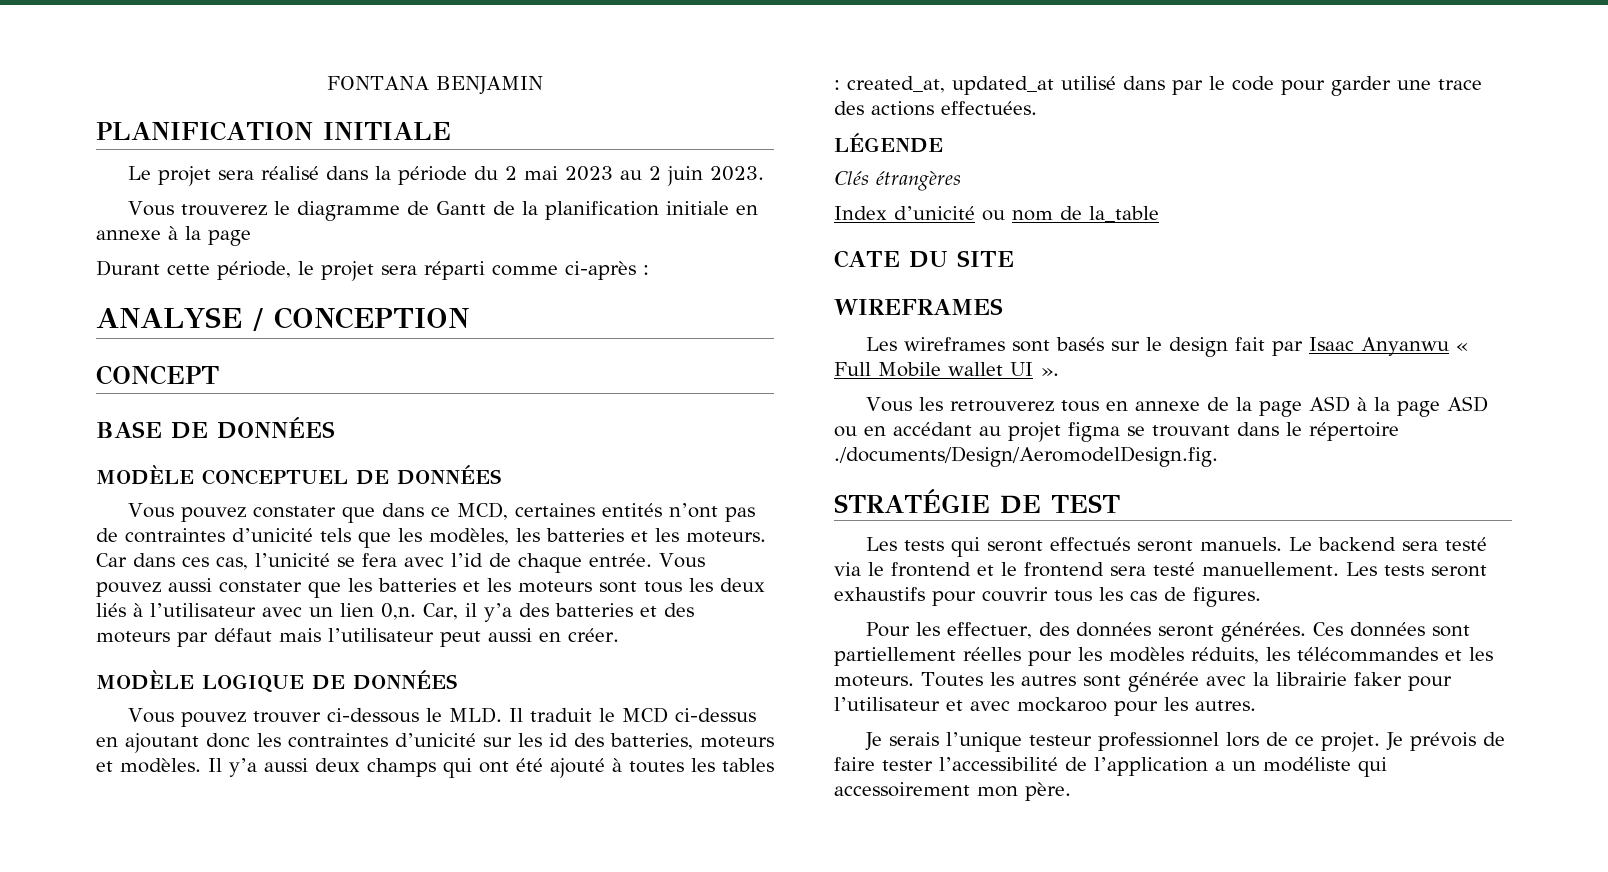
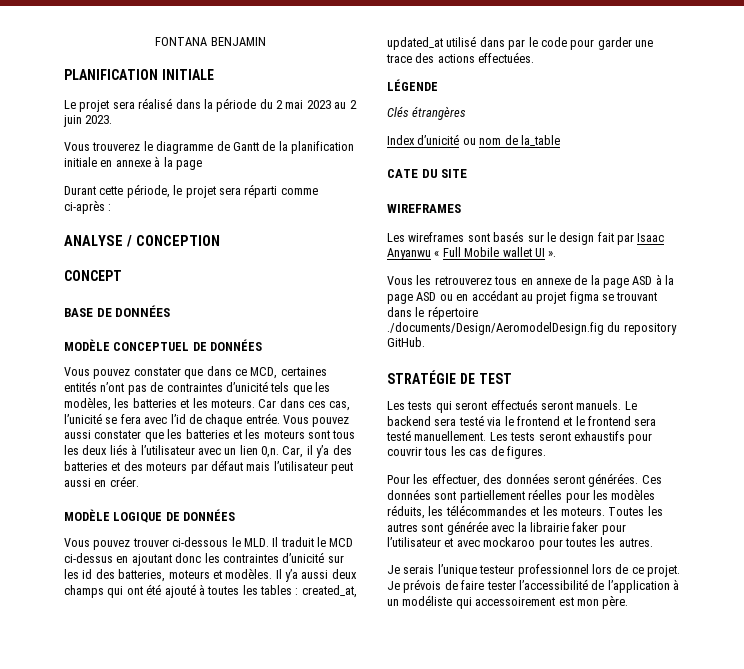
[834,446,1218,467] ./documents/Design/AeromodelDesign.fig. -> [387,322,677,335] [387,337,425,347] ./documents/Design/AeromodelDesign.fig du repository GitHub.
(1158, 708) none -> [564,538,597,547] toutes
[1215,761,1225,771] a -> [673,579,679,590] à
(970, 789) none -> [558,597,574,606] est

